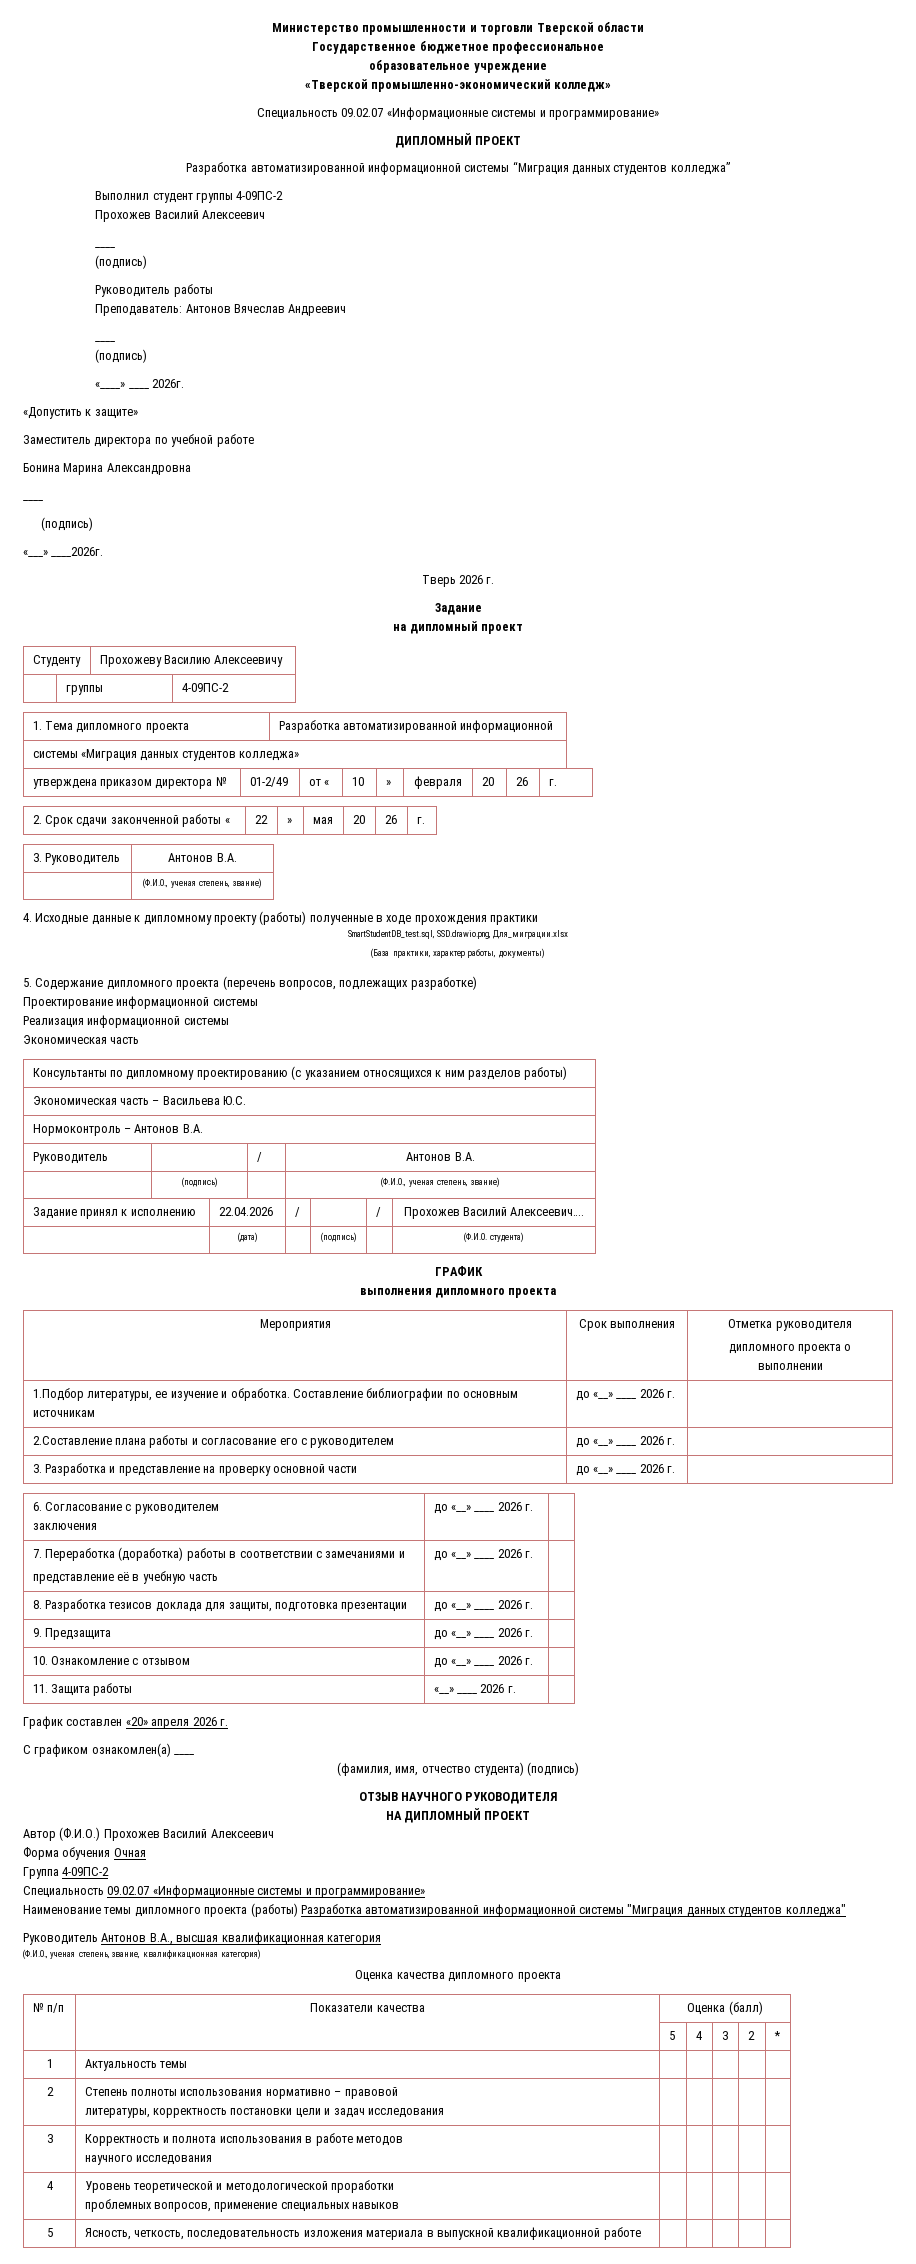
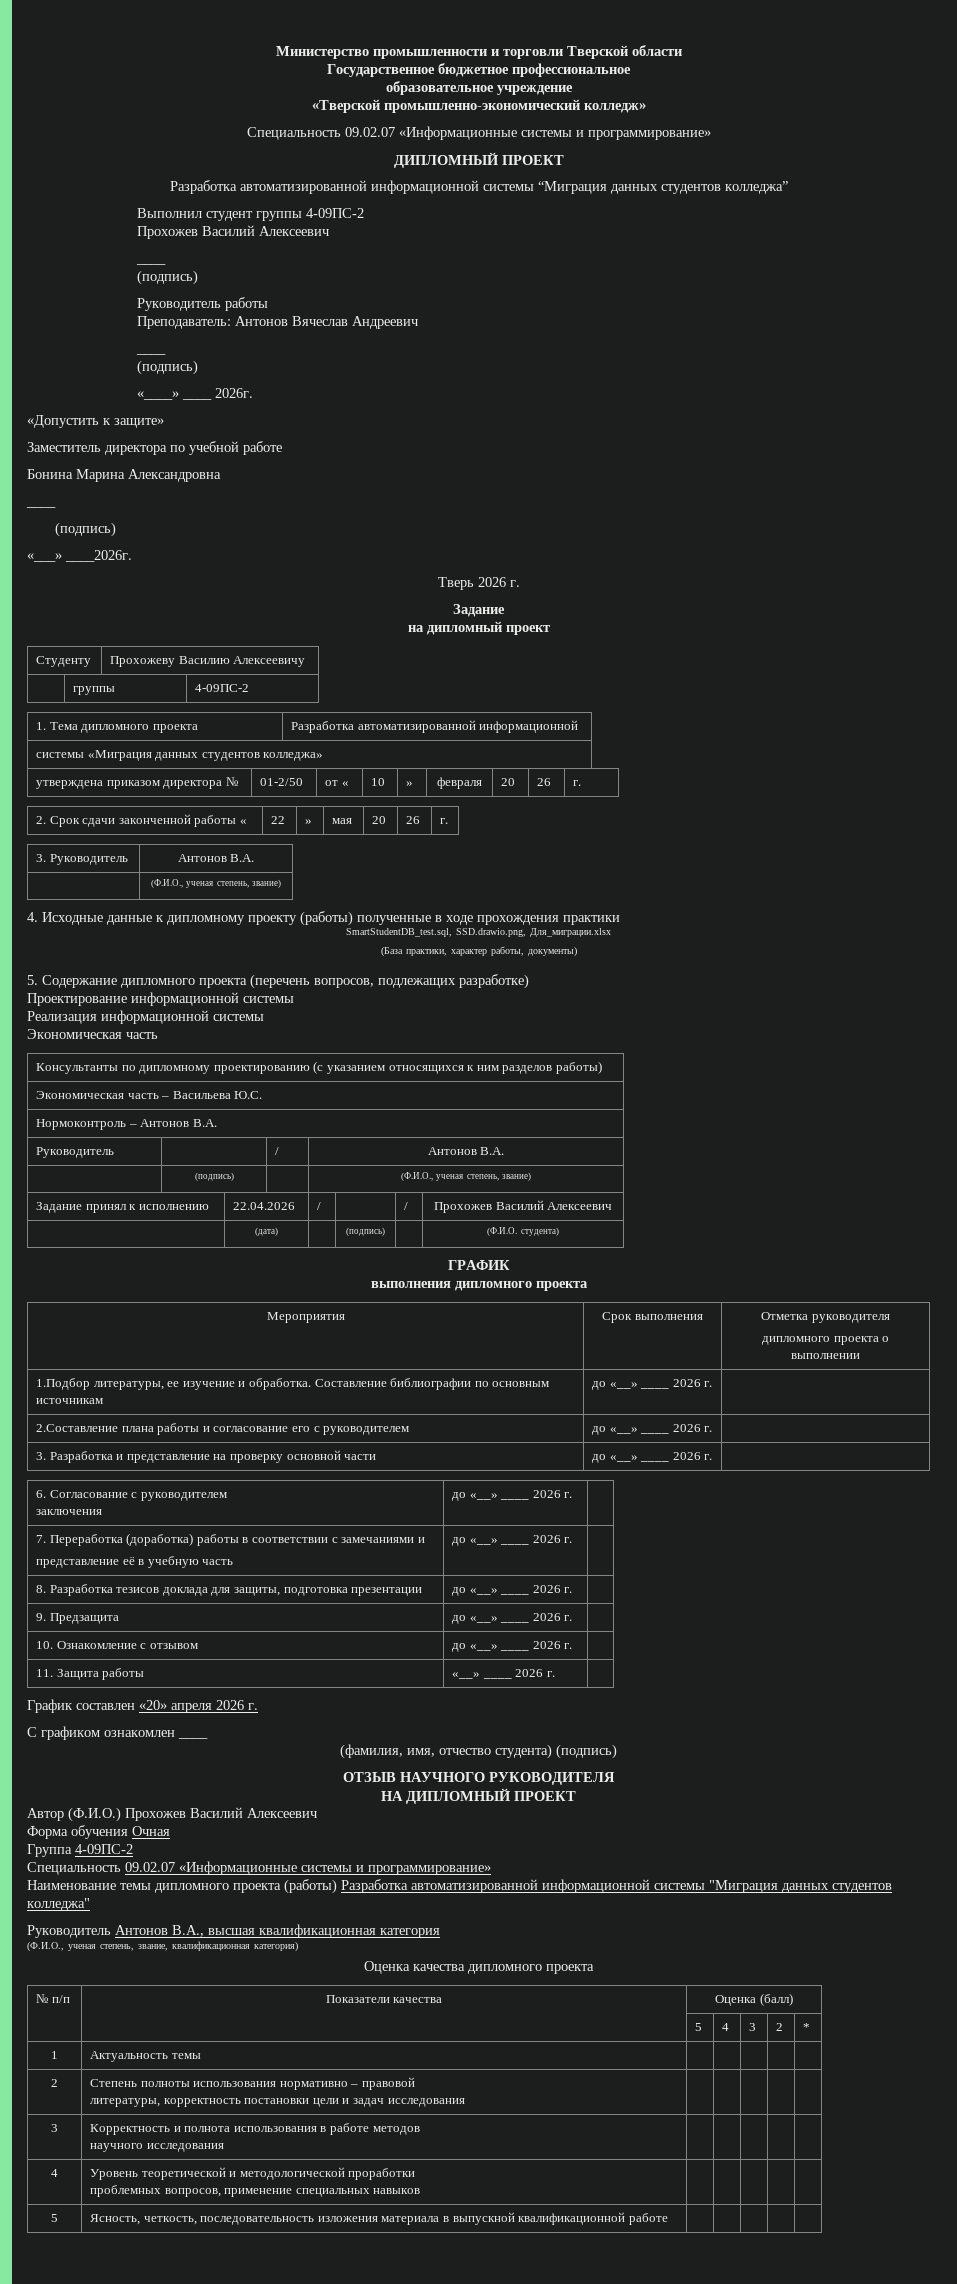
[249,777,288,787] 01-2/49 -> [260,778,304,786] 01-2/50
[510,1207,585,1216] Алексеевич…. -> [547,1202,613,1210] Алексеевич
[91,1743,171,1757] ознакомлен(а) -> [104,1730,175,1737] ознакомлен

